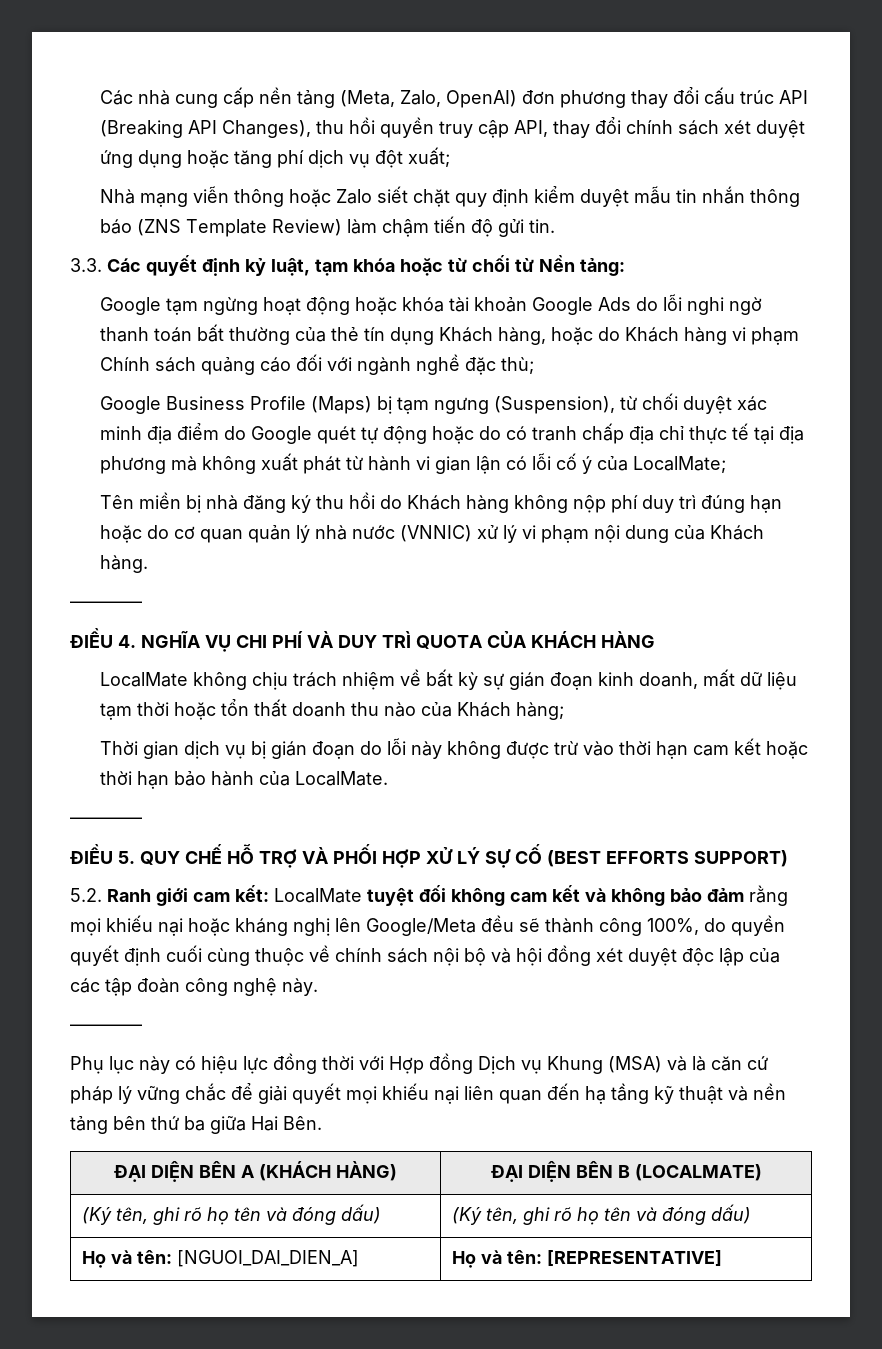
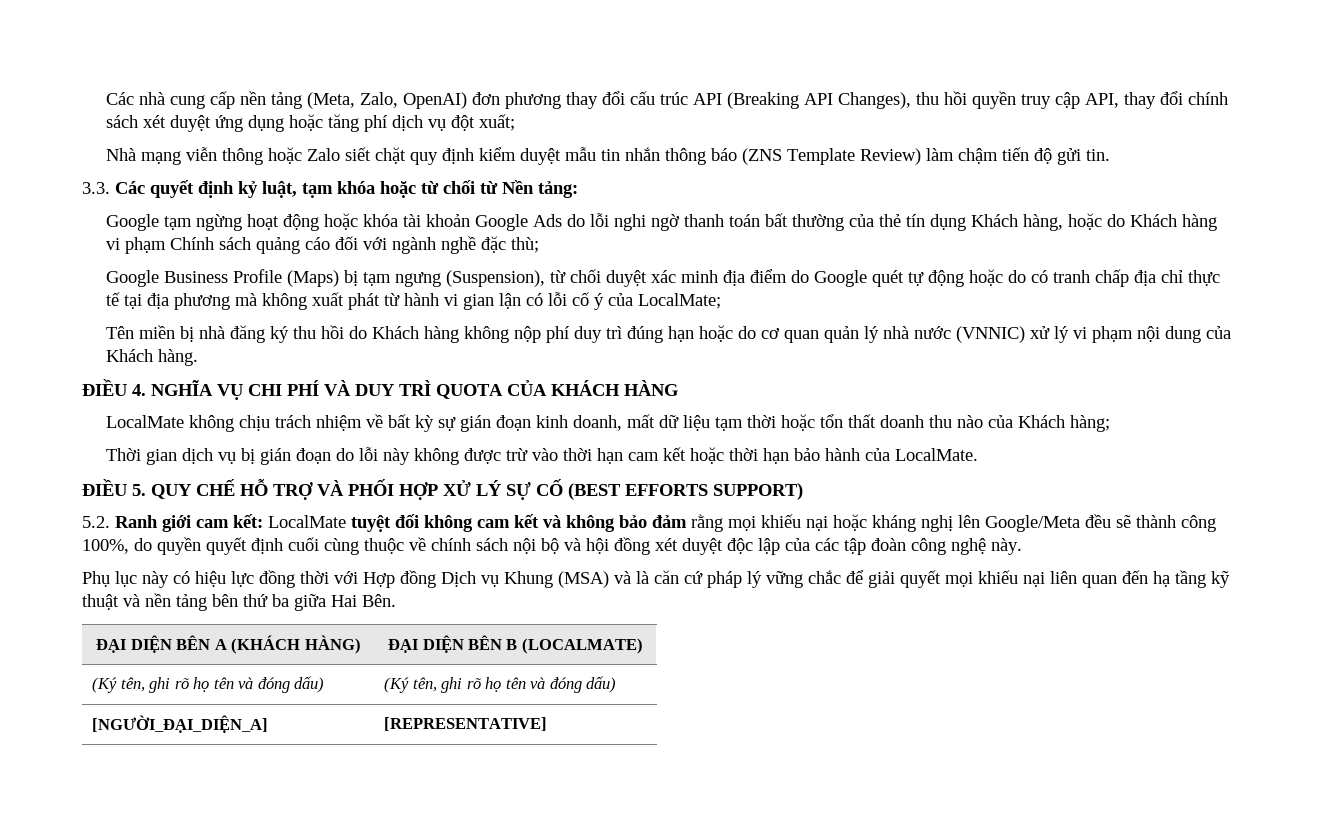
[70,601,142,608] // ―――― -> (198, 357) none
[70,817,142,824] // ―――― -> (978, 454) none
[70,1024,142,1031] // ―――― -> (1022, 546) none
[82,1250,360,1268] [452,1250,543,1268] Họ và tên: [NGUOI_DAI_DIEN_A] | Họ và tên: -> [92,715,269,733] [NGƯỜI_ĐẠI_DIỆN_A] |

